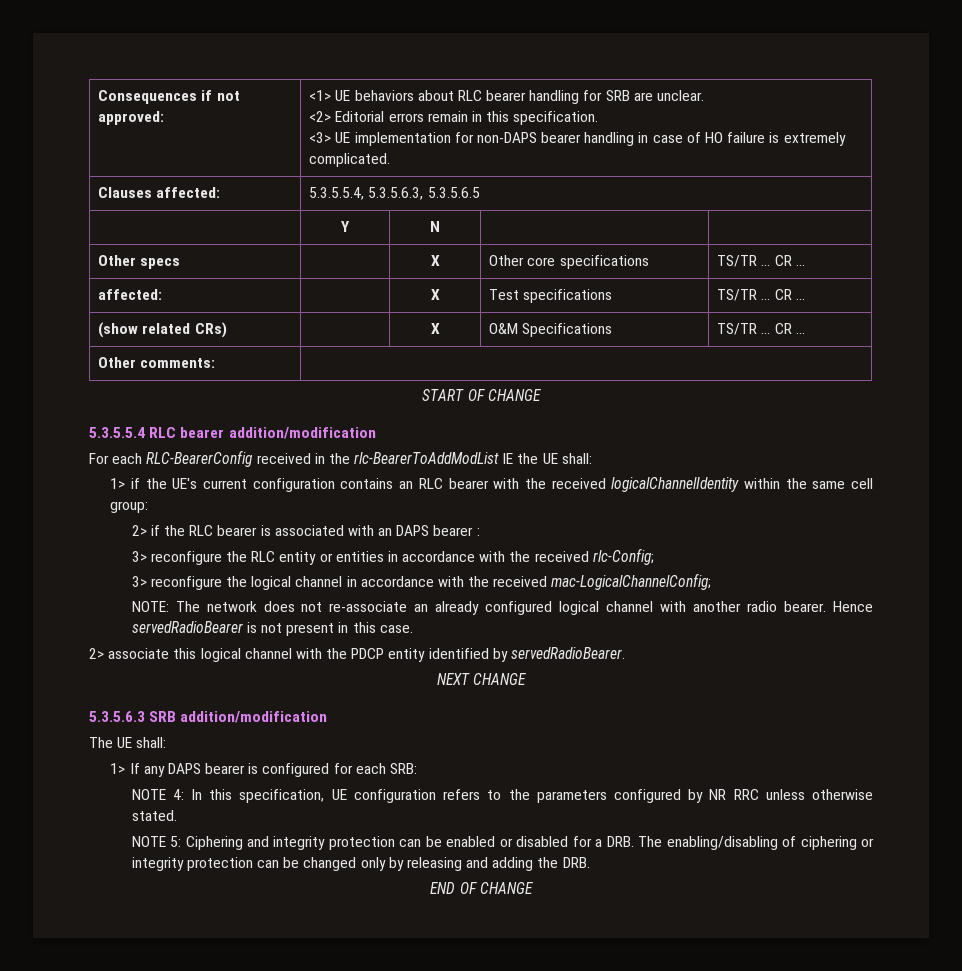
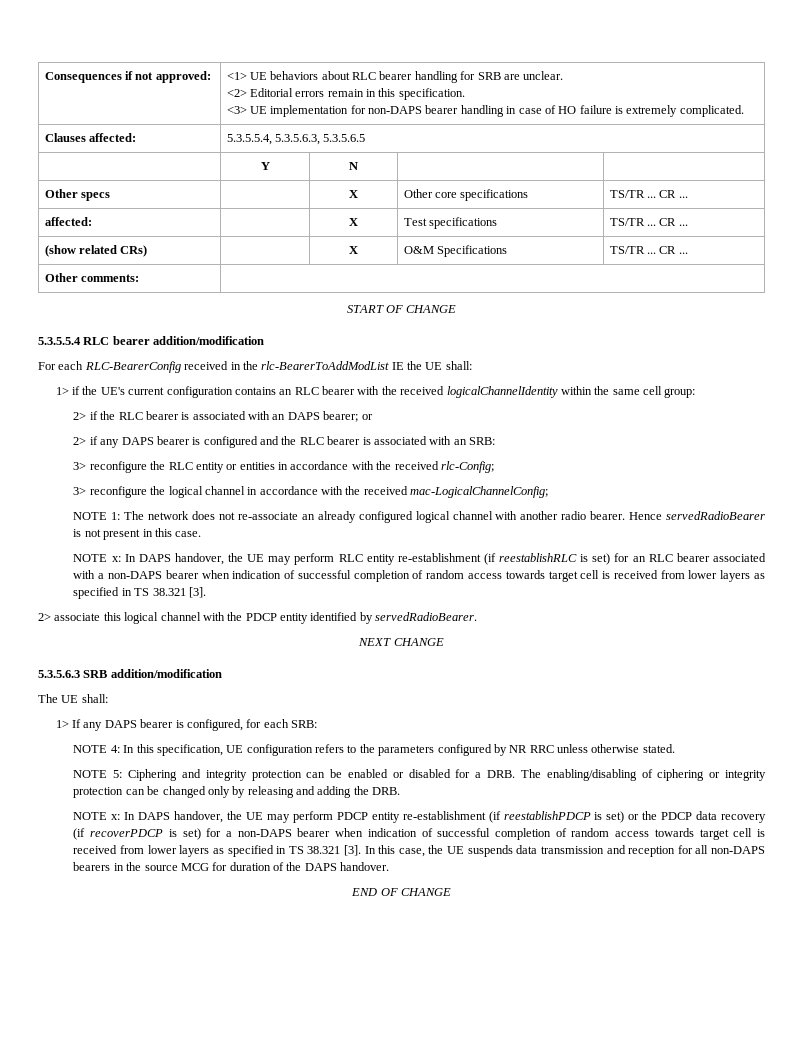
[433,525,480,536] bearer : -> [323,411,373,422] [73,436,496,448] bearer; or // 2> if any DAPS bearer is configured and the RLC bearer is associated with an SRB:
[131,601,169,612] NOTE: -> [73,512,121,520] NOTE 1:
(413, 629) none -> [73,553,766,565] [73,570,766,582] [73,587,206,599] // NOTE x: In DAPS handover, the UE may perform RLC entity re-establishment (if reestablishRLC is set) for an RLC bearer associated with a non-DAPS bearer when indication of successful completion of random access towards target cell is received from lower layers as specified in TS 38.321 [3].
[262,763,330,777] configured -> [186,719,243,731] configured,
(590, 862) none -> [73,811,767,823] [73,828,765,840] [73,845,765,857] [73,862,390,871] // NOTE x: In DAPS handover, the UE may perform PDCP entity re-establishment (if reestablishPDCP is set) or the PDCP data recovery (if recoverPDCP is set) for a non-DAPS bearer when indication of successful completion of random access towards target cell is received from lower layers as specified in TS 38.321 [3]. In this case, the UE suspends data transmission and reception for all non-DAPS bearers in the source MCG for duration of the DAPS handover.

